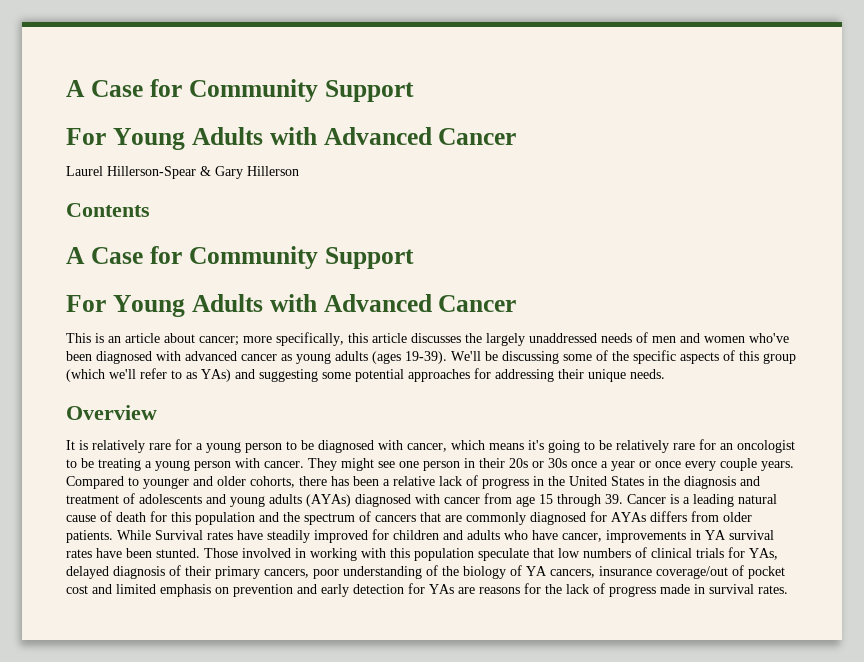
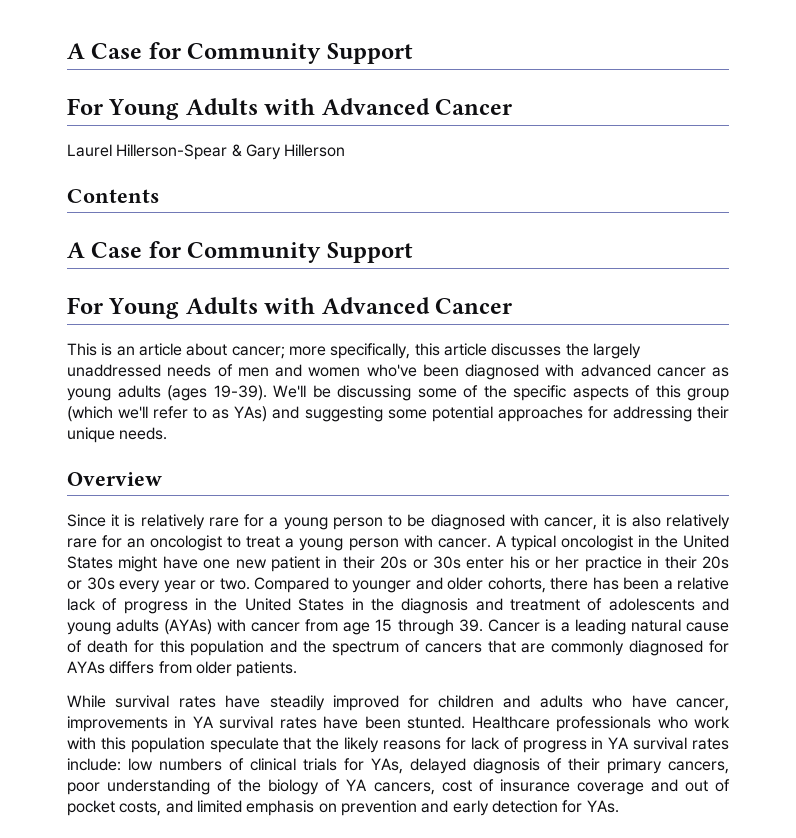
[66,440,75,450] It -> [67,514,120,527] Since it
[451,440,612,453] which means it's going to be -> [602,514,661,527] it is also
[81,458,141,471] be treating -> [246,536,281,548] treat
[308,458,794,471] They might see one person in their 20s or 30s once a year or once every couple years. -> [495,535,729,551] [67,556,730,572] [67,577,250,593] A typical oncologist in the United States might have one new patient in their 20s or 30s enter his or her practice in their 20s or 30s every year or two.
[355,494,411,507] diagnosed -> (213, 627) none
[117,530,203,540] While Survival -> [67,695,170,708] // While survival
[204,548,357,561] Those involved in working -> [471,716,730,732] Healthcare professionals who work
(554, 553) none -> [316,737,730,753] [67,758,121,771] the likely reasons for lack of progress in YA survival rates include:
[599,566,728,579] insurance coverage/out -> [441,779,708,795] cost of insurance coverage and out
[66,585,88,594] cost -> [119,801,162,816] costs,
[429,583,788,597] YAs are reasons for the lack of progress made in survival rates. -> [586,800,619,813] YAs.

